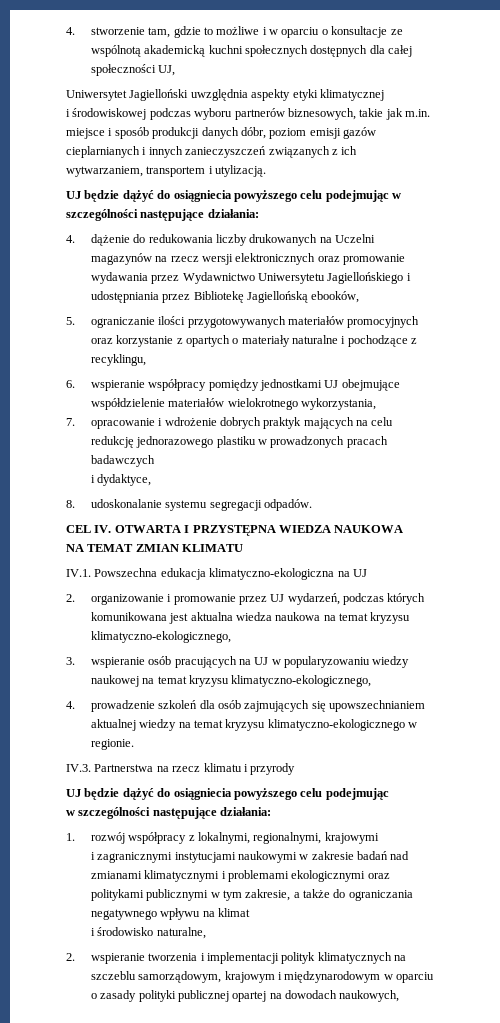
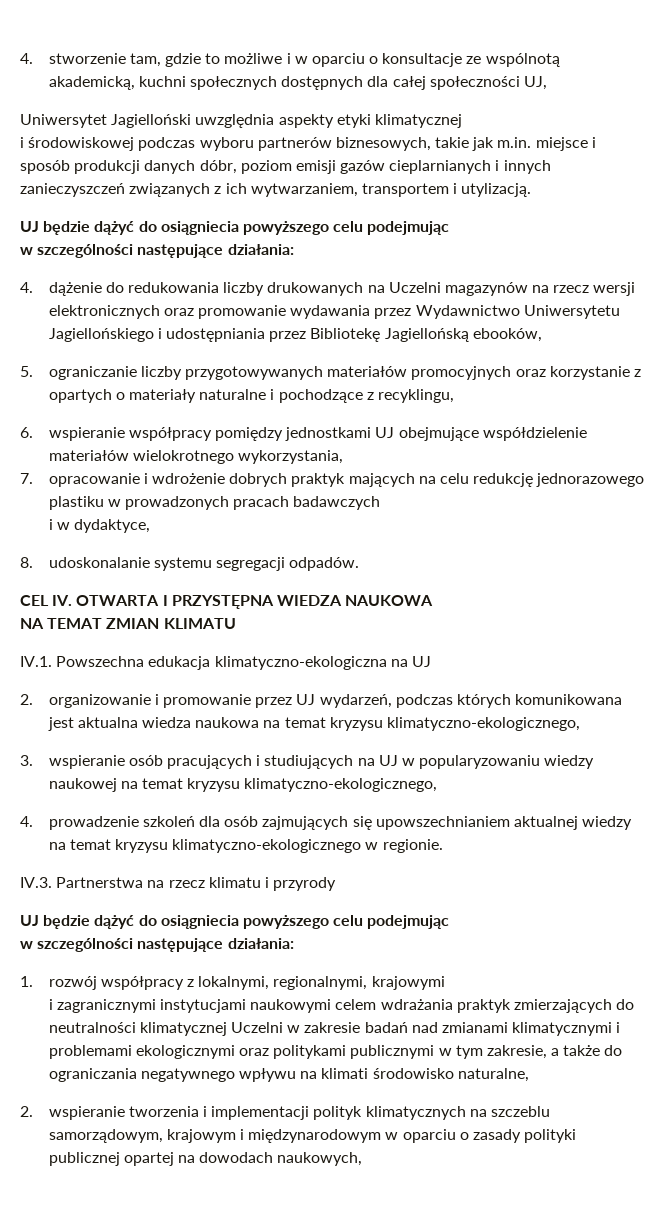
[144,45,206,57] akademicką -> [48,76,135,90] akademicką,
(389, 196) none -> (450, 228) //
[158,316,186,325] ilości -> [140,366,182,380] liczby
(95, 479) none -> [56,522,70,530] w
(237, 662) none -> [256,755,354,769] i studiujących
(297, 857) none -> [335,999,635,1013] [48,1022,283,1036] celem wdrażania praktyk zmierzających do neutralności klimatycznej Uczelni
[217,908,250,917] [90,928,95,936] klimat // i -> [321,1068,369,1079] klimati

